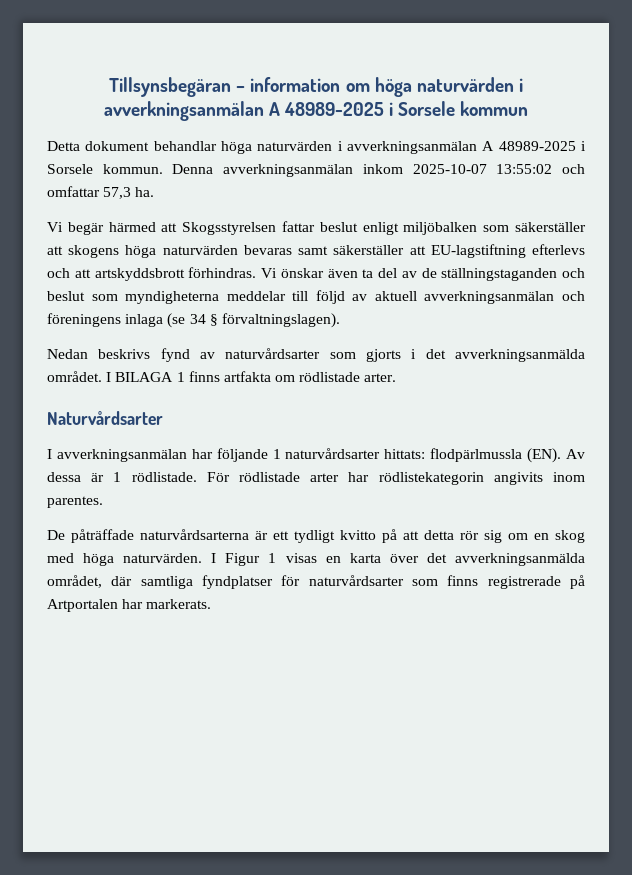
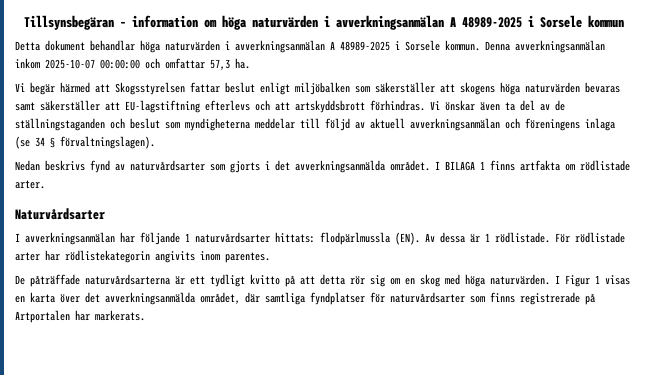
[496,164,553,174] 13:55:02 -> [100,59,140,69] 00:00:00

